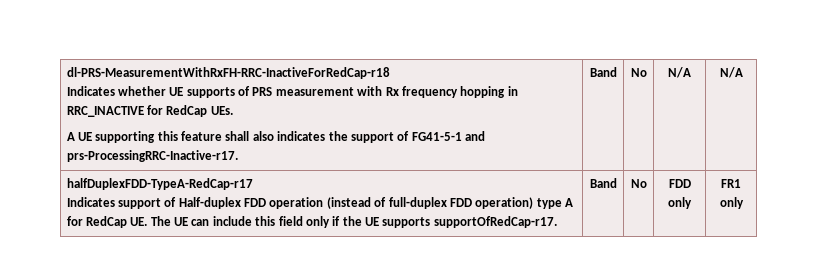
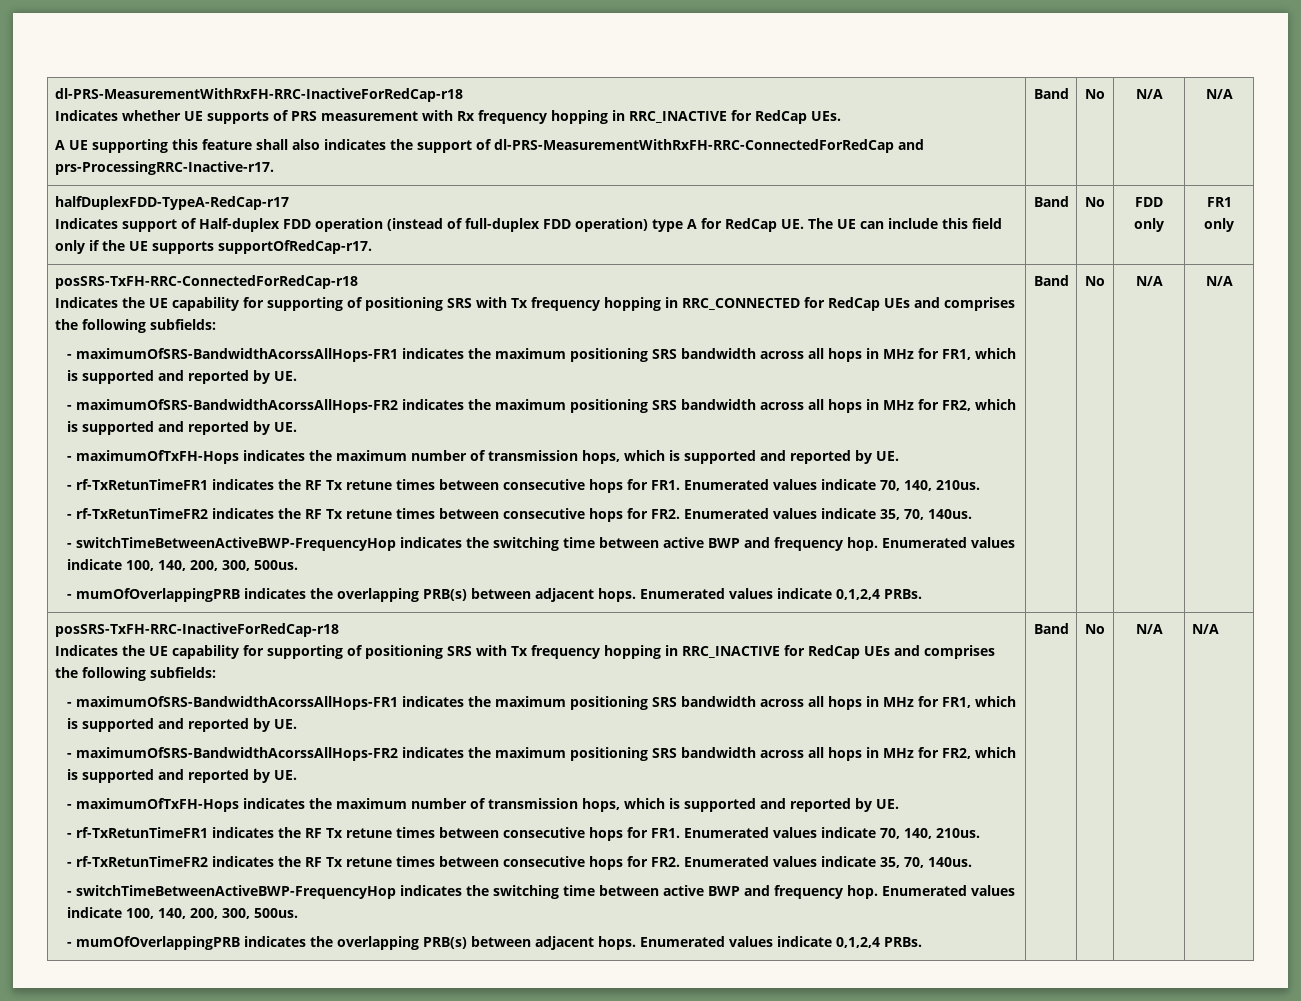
[411,132,462,141] FG41-5-1 -> [493,139,894,153] dl-PRS-MeasurementWithRxFH-RRC-ConnectedForRedCap
(744, 203) none -> [54,275,358,289] [54,297,1015,311] [54,319,216,333] [66,348,1016,362] [66,370,297,384] [66,399,1016,413] [66,421,297,435] [66,450,899,464] [66,479,980,493] [66,508,972,522] [66,537,1015,551] [66,559,298,571] [66,588,922,602] [1033,275,1069,286] [1085,276,1105,286] [1135,276,1163,286] [1205,276,1233,286] [54,623,339,637] [54,645,995,659] [54,667,216,681] [66,696,1016,710] [66,718,297,732] [66,747,1016,761] [66,769,297,783] [66,798,899,812] [66,827,980,841] [66,856,972,870] [66,885,1015,899] [66,907,298,919] [66,936,922,950] [1033,623,1069,634] [1085,624,1105,634] [1135,624,1163,634] [1191,624,1219,634] // posSRS-TxFH-RRC-ConnectedForRedCap-r18 // Indicates the UE capability for supporting of positioning SRS with Tx frequency hopping in RRC_CONNECTED for RedCap UEs and comprises the following subfields: // - maximumOfSRS-BandwidthAcorssAllHops-FR1 indicates the maximum positioning SRS bandwidth across all hops in MHz for FR1, which is supported and reported by UE. // - maximumOfSRS-BandwidthAcorssAllHops-FR2 indicates the maximum positioning SRS bandwidth across all hops in MHz for FR2, which is supported and reported by UE. // - maximumOfTxFH-Hops indicates the maximum number of transmission hops, which is supported and reported by UE. // - rf-TxRetunTimeFR1 indicates the RF Tx retune times between consecutive hops for FR1. Enumerated values indicate 70, 140, 210us. // - rf-TxRetunTimeFR2 indicates the RF Tx retune times between consecutive hops for FR2. Enumerated values indicate 35, 70, 140us. // - switchTimeBetweenActiveBWP-FrequencyHop indicates the switching time between active BWP and frequency hop. Enumerated values indicate 100, 140, 200, 300, 500us. // - mumOfOverlappingPRB indicates the overlapping PRB(s) between adjacent hops. Enumerated values indicate 0,1,2,4 PRBs. | Band | No | N/A | N/A // posSRS-TxFH-RRC-InactiveForRedCap-r18 // Indicates the UE capability for supporting of positioning SRS with Tx frequency hopping in RRC_INACTIVE for RedCap UEs and comprises the following subfields: // - maximumOfSRS-BandwidthAcorssAllHops-FR1 indicates the maximum positioning SRS bandwidth across all hops in MHz for FR1, which is supported and reported by UE. // - maximumOfSRS-BandwidthAcorssAllHops-FR2 indicates the maximum positioning SRS bandwidth across all hops in MHz for FR2, which is supported and reported by UE. // - maximumOfTxFH-Hops indicates the maximum number of transmission hops, which is supported and reported by UE. // - rf-TxRetunTimeFR1 indicates the RF Tx retune times between consecutive hops for FR1. Enumerated values indicate 70, 140, 210us. // - rf-TxRetunTimeFR2 indicates the RF Tx retune times between consecutive hops for FR2. Enumerated values indicate 35, 70, 140us. // - switchTimeBetweenActiveBWP-FrequencyHop indicates the switching time between active BWP and frequency hop. Enumerated values indicate 100, 140, 200, 300, 500us. // - mumOfOverlappingPRB indicates the overlapping PRB(s) between adjacent hops. Enumerated values indicate 0,1,2,4 PRBs. | Band | No | N/A | N/A

